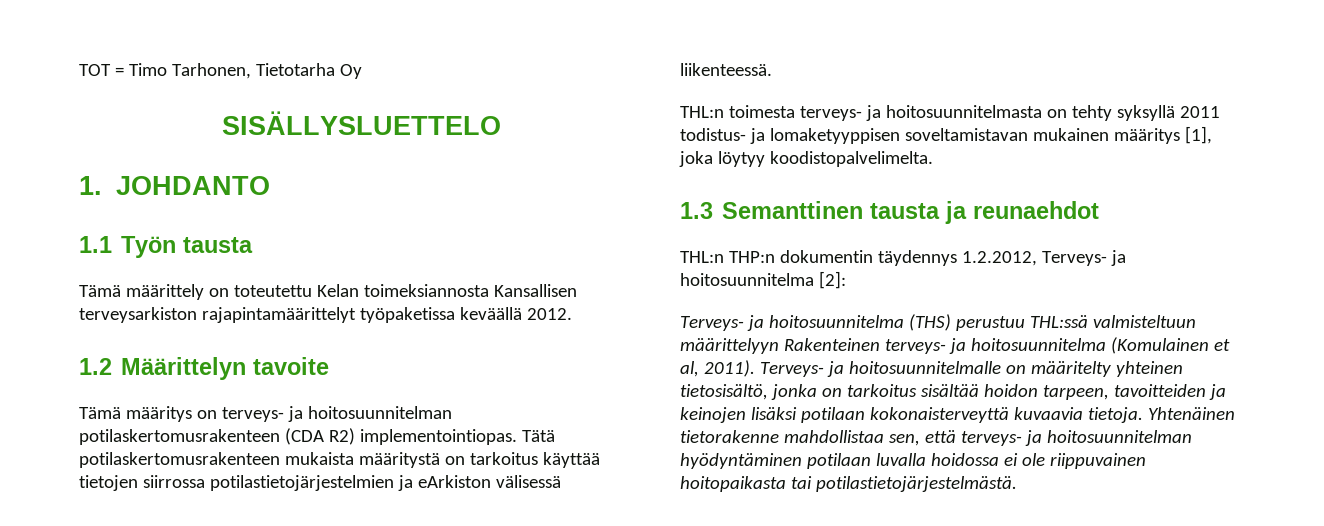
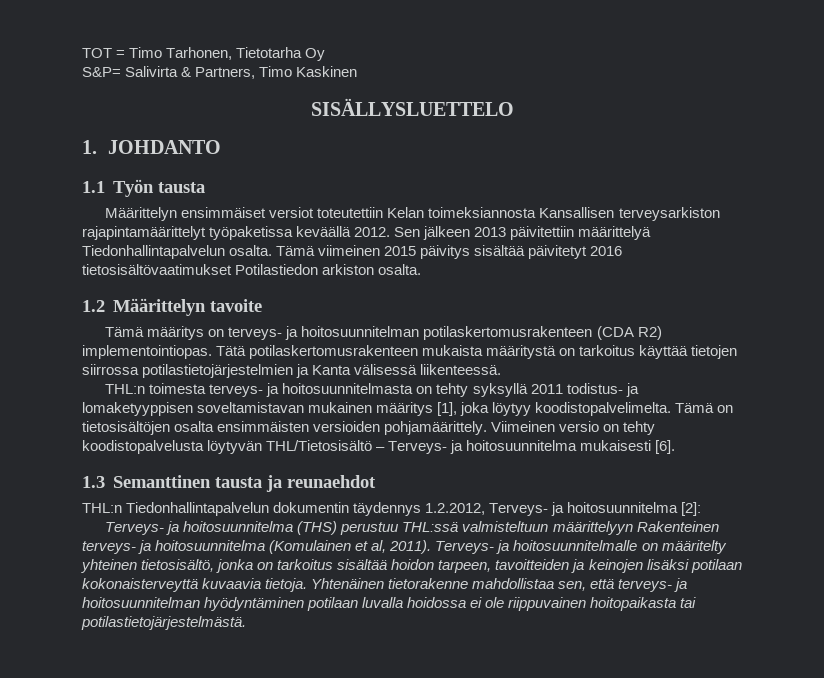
(362, 71) none -> [82,66,358,79] // S&P= Salivirta & Partners, Timo Kaskinen
[79,284,312,300] Tämä määrittely on toteutettu -> [105,207,384,221] Määrittelyn ensimmäiset versiot toteutettiin
(572, 314) none -> [394,226,652,240] [82,245,623,259] [82,264,422,275] Sen jälkeen 2013 päivitettiin määrittelyä Tiedonhallintapalvelun osalta. Tämä viimeinen 2015 päivitys sisältää päivitetyt 2016 tietosisältövaatimukset Potilastiedon arkiston osalta.
[417,475,491,488] eArkiston -> [312,365,352,375] Kanta
(933, 159) none -> [675,403,734,413] [82,421,656,435] [82,440,676,454] Tämä on tietosisältöjen osalta ensimmäisten versioiden pohjamäärittely. Viimeinen versio on tehty koodistopalvelusta löytyvän THL/Tietosisältö – Terveys- ja hoitosuunnitelma mukaisesti [6].
[728,251,775,263] THP:n -> [126,502,270,516] Tiedonhallintapalvelun

